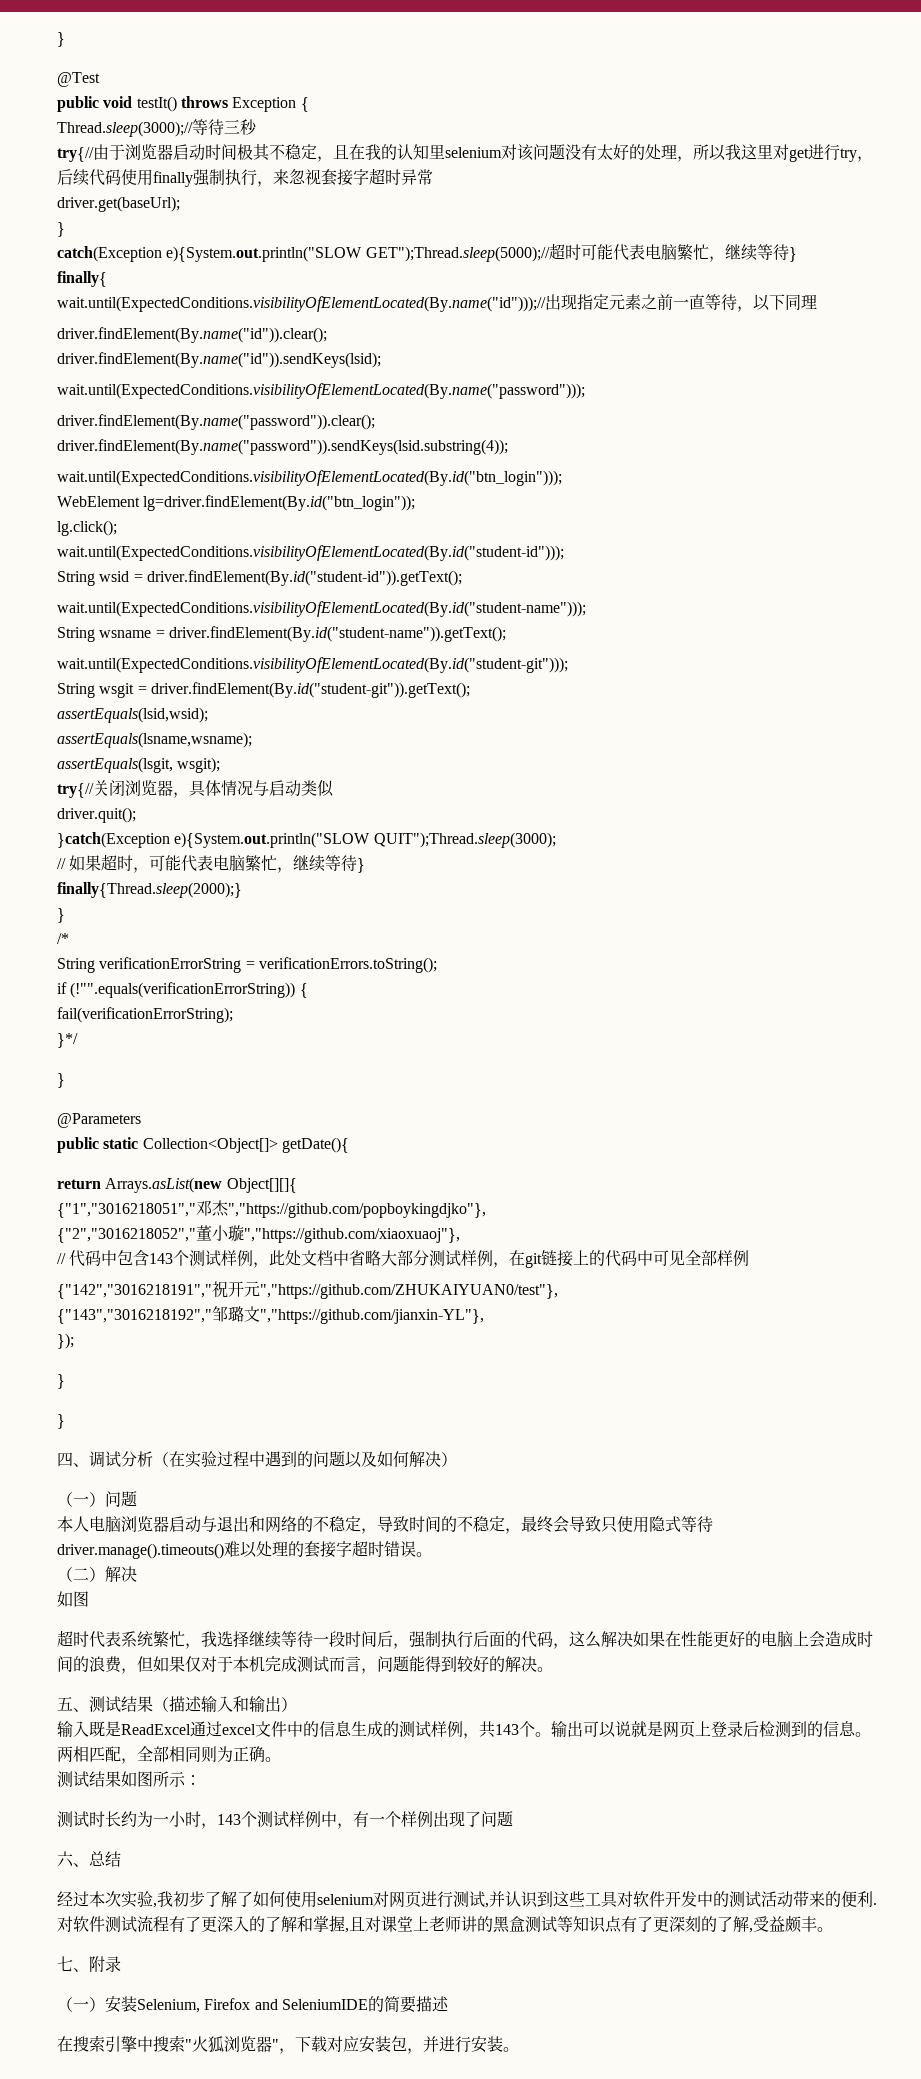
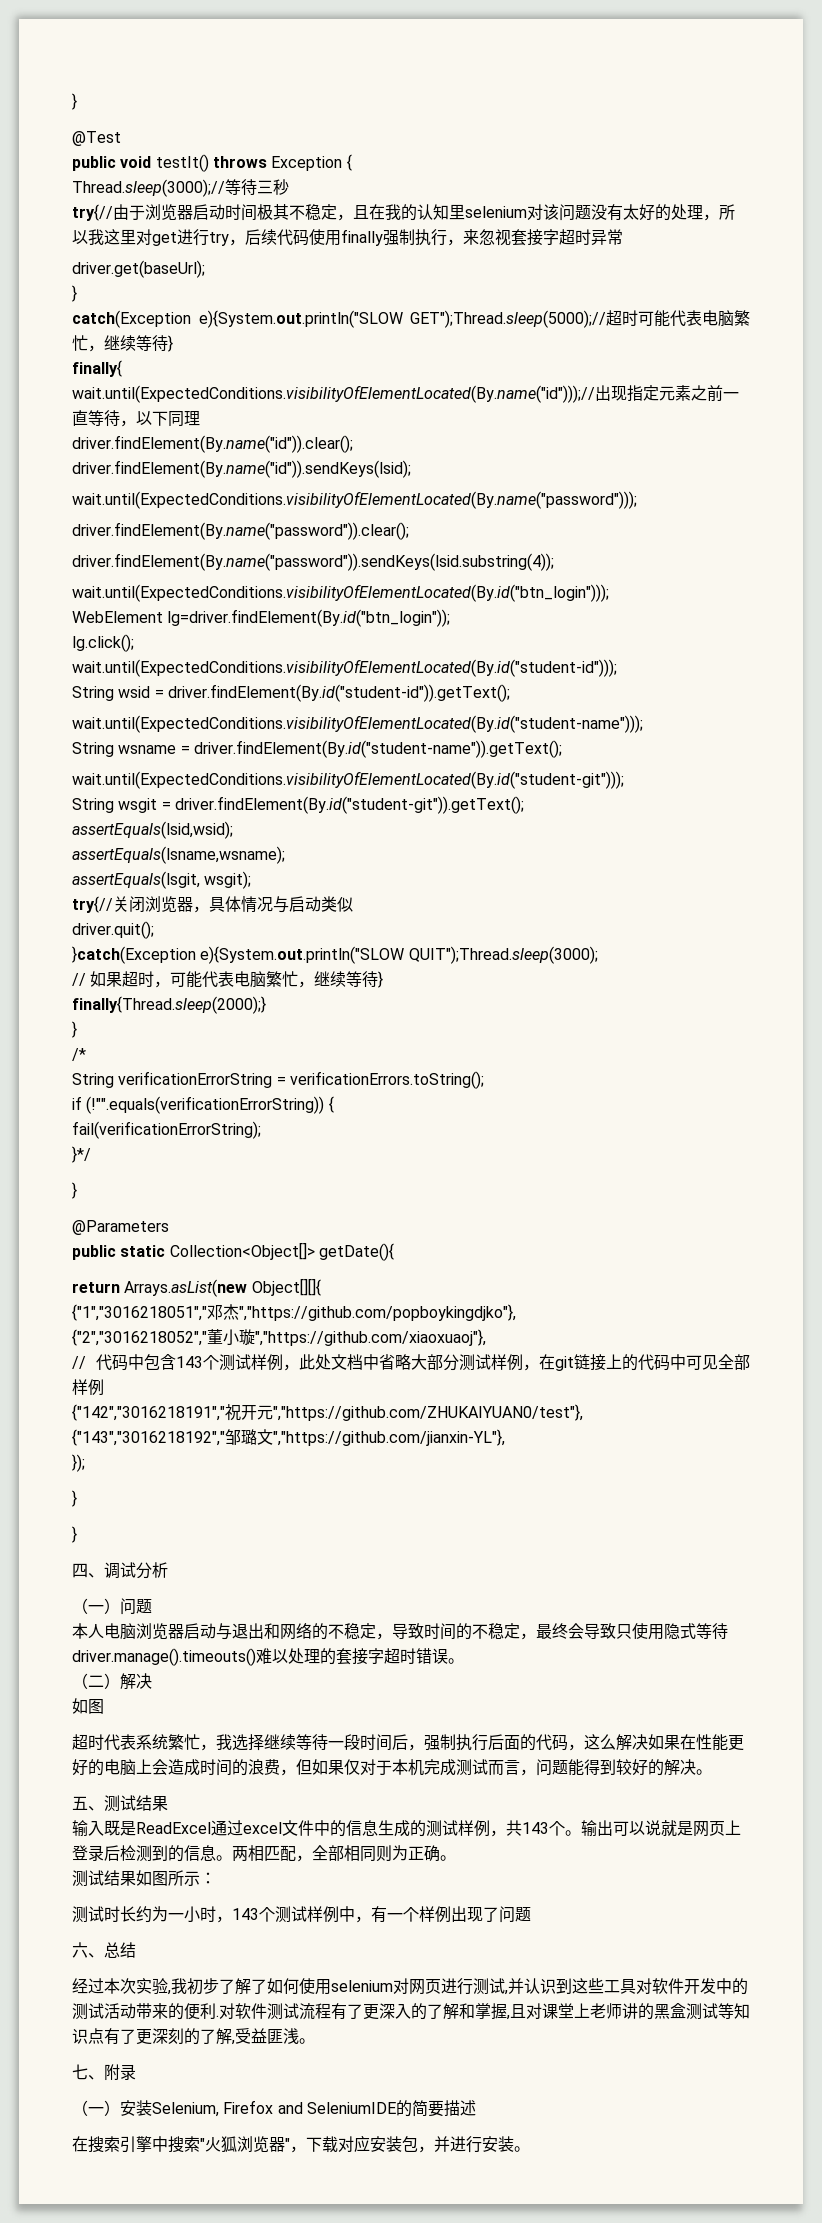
[153,1451,457,1468] （在实验过程中遇到的问题以及如何解决） -> (168, 1570) none
[153,1696,297,1712] （描述输入和输出） -> (168, 1803) none
[785,1915,817,1933] 颇丰 -> [267,2028,299,2044] 匪浅

